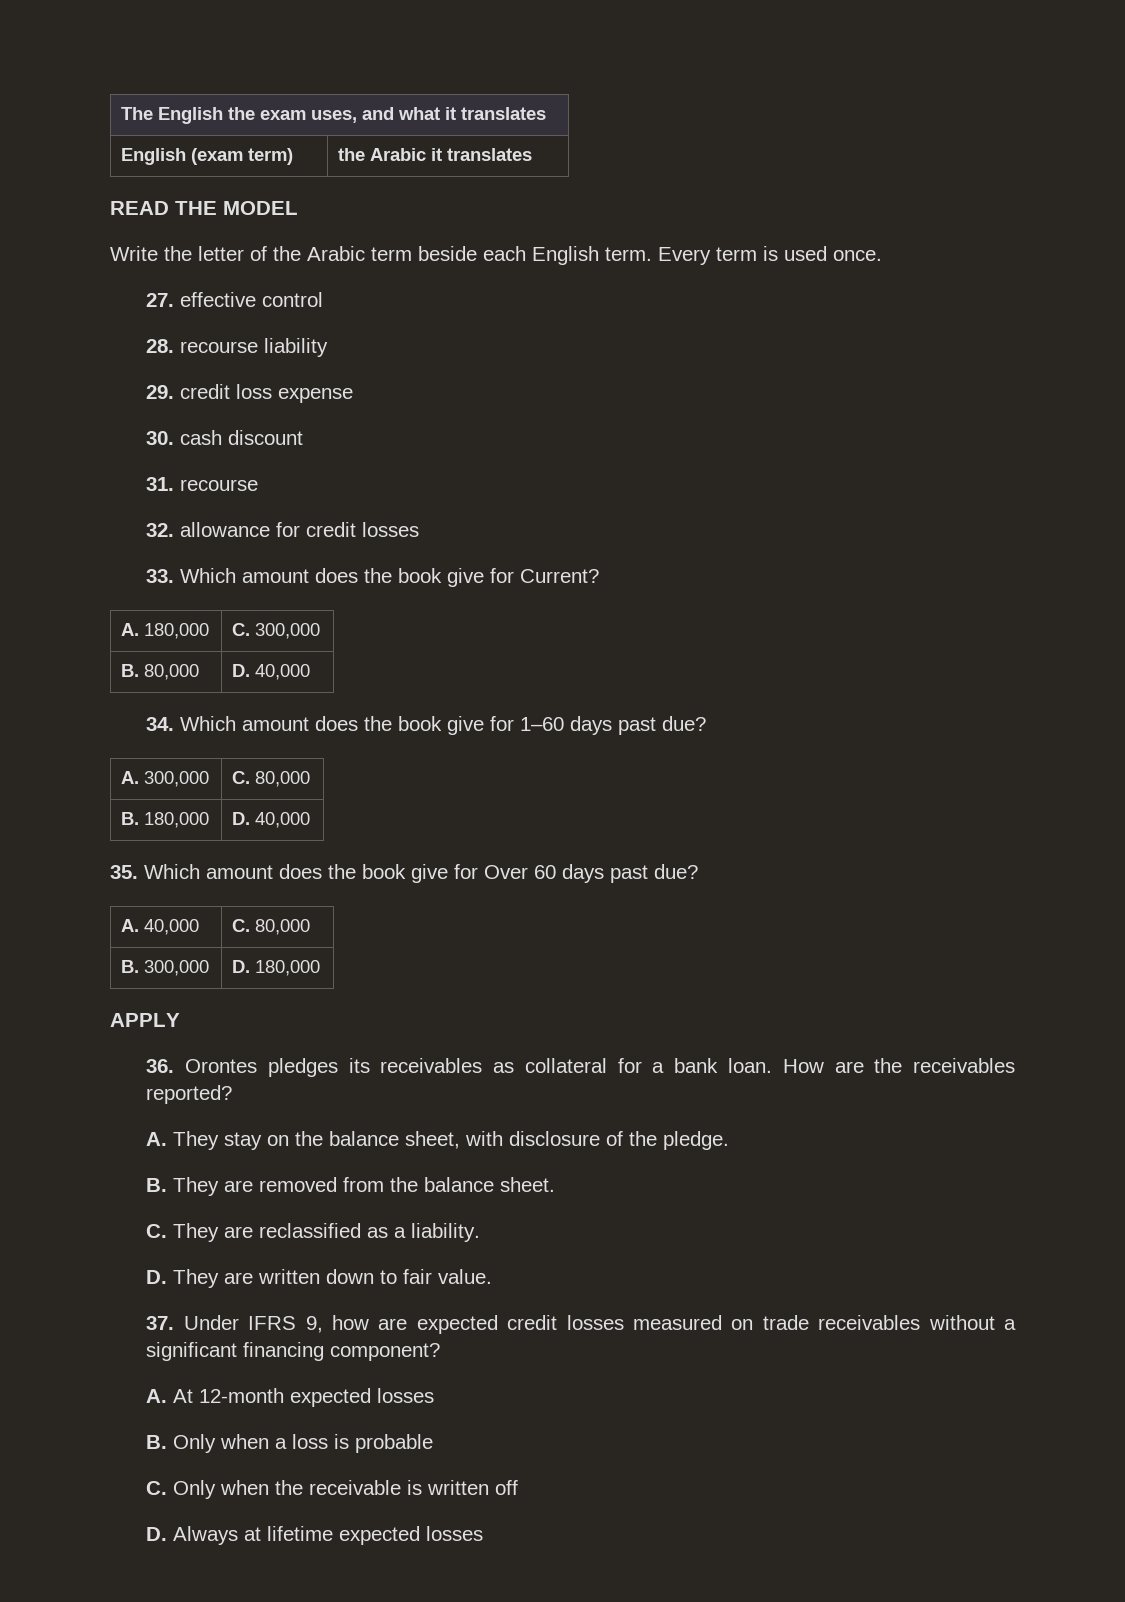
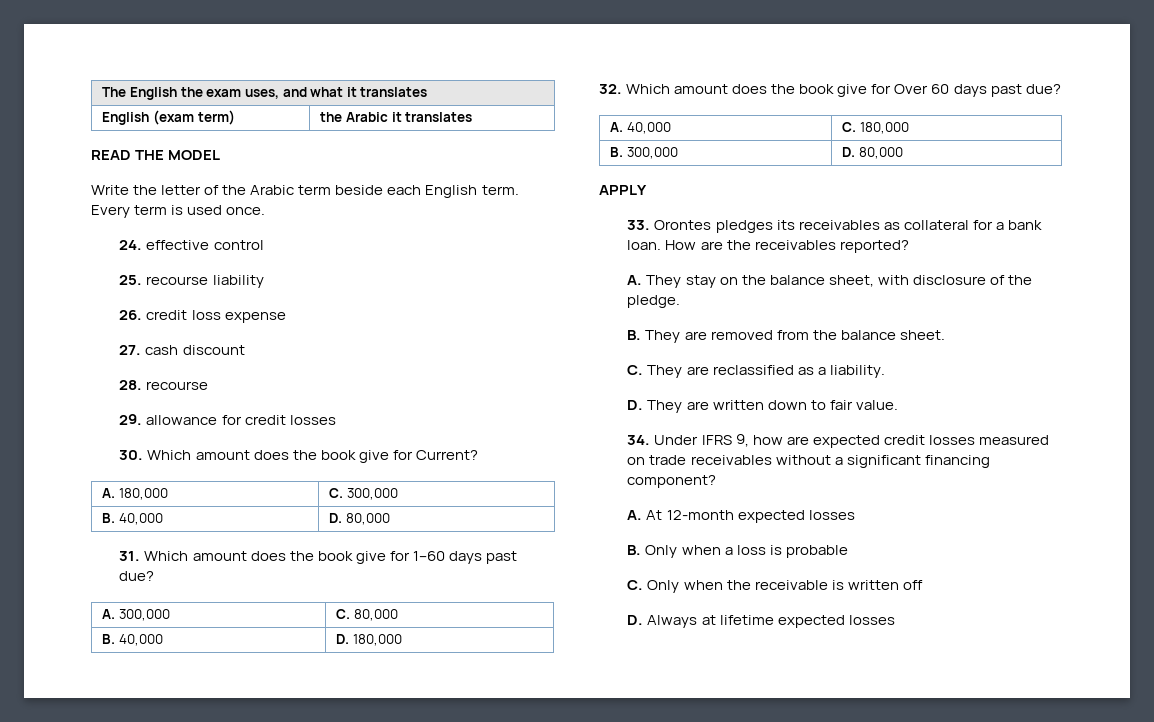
[146,293,175,307] 27. -> [119,240,143,250] 24.
[146,339,175,353] 28. -> [119,275,143,285] 25.
[146,385,175,399] 29. -> [119,310,143,320] 26.
[146,431,175,445] 30. -> [119,345,142,355] 27.
[146,477,175,491] 31. -> [119,380,143,390] 28.
[146,523,175,537] 32. -> [119,414,143,425] 29.
[146,569,175,583] 33. -> [119,450,144,460] 30.
[143,664,199,680] [231,664,310,680] [146,717,175,731] 80,000 | D. 40,000 // 34. -> [118,513,163,525] [329,513,390,525] [119,551,141,561] 40,000 | D. 80,000 // 31.
[143,812,209,828] [231,812,310,828] [110,865,138,879] 180,000 | D. 40,000 // 35. -> [118,634,163,646] [336,634,402,646] [599,84,622,94] 40,000 | D. 180,000 // 32.
[254,919,310,935] 80,000 -> [859,122,909,134] 180,000
[254,960,320,976] 180,000 -> [858,147,903,159] 80,000
[146,1059,175,1073] 36. -> [627,220,651,230] 33.
[146,1316,175,1330] 37. -> [627,435,651,445] 34.

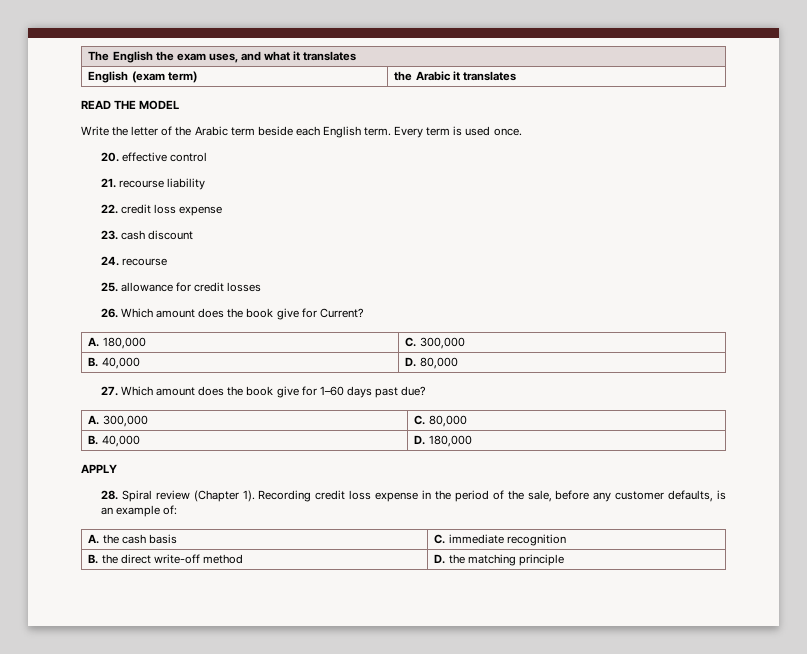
[119,240,143,250] 24. -> [100,152,119,162] 20.
[119,275,143,285] 25. -> [100,178,116,188] 21.
[119,310,143,320] 26. -> [100,204,118,214] 22.
[119,345,142,355] 27. -> [100,230,118,240] 23.
[119,380,143,390] 28. -> [100,256,119,266] 24.
[119,414,143,425] 29. -> [100,282,118,292] 25.
[119,450,144,460] 30. -> [100,308,118,318] 26.
[119,551,141,561] 31. -> [100,386,118,396] 27.
[599,84,1061,97] [610,122,671,134] [842,122,909,134] [610,147,678,159] [842,147,903,159] [599,185,647,195] [627,220,1042,233] [627,240,909,253] [627,275,1032,288] [627,295,681,308] [627,330,945,343] [627,365,885,378] [627,400,898,413] [627,434,1049,448] [627,455,990,468] [627,475,717,488] [627,510,855,523] [627,545,848,558] [627,580,923,593] [627,615,895,628] 32. Which amount does the book give for Over 60 days past due? // A. 40,000 | C. 180,000 // B. 300,000 | D. 80,000 // APPLY // 33. Orontes pledges its receivables as collateral for a bank loan. How are the receivables reported? // A. They stay on the balance sheet, with disclosure of the pledge. // B. They are removed from the balance sheet. // C. They are reclassified as a liability. // D. They are written down to fair value. // 34. Under IFRS 9, how are expected credit losses measured on trade receivables without a significant financing component? // A. At 12-month expected losses // B. Only when a loss is probable // C. Only when the receivable is written off // D. Always at lifetime expected losses -> [81,464,117,473] [100,490,726,502] [100,505,178,517] [88,534,177,544] [434,534,566,546] [88,554,243,564] [434,554,564,566] APPLY // 28. Spiral review (Chapter 1). Recording credit loss expense in the period of the sale, before any customer defaults, is an example of: // A. the cash basis | C. immediate recognition // B. the direct write-off method | D. the matching principle

